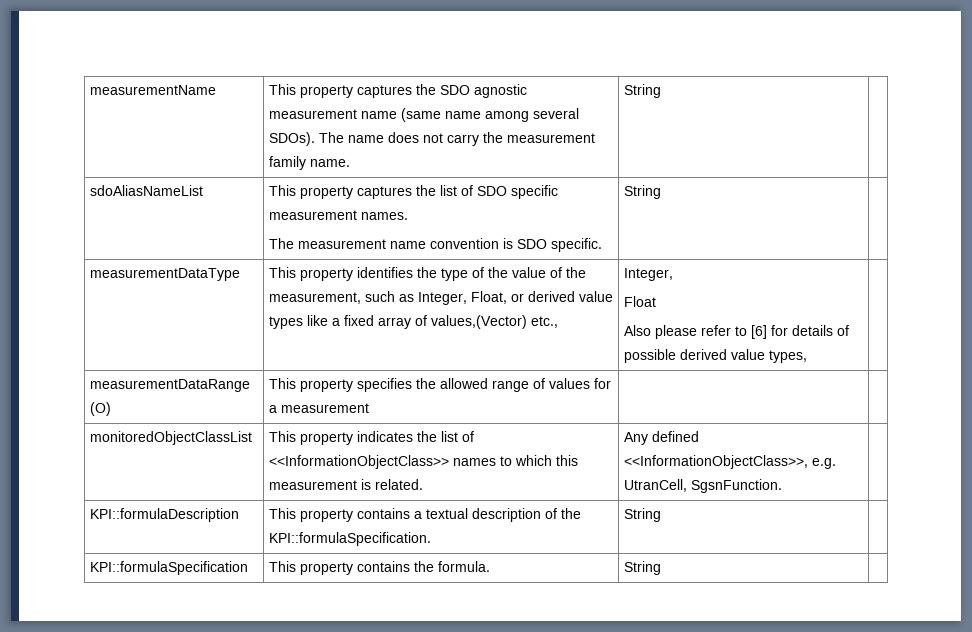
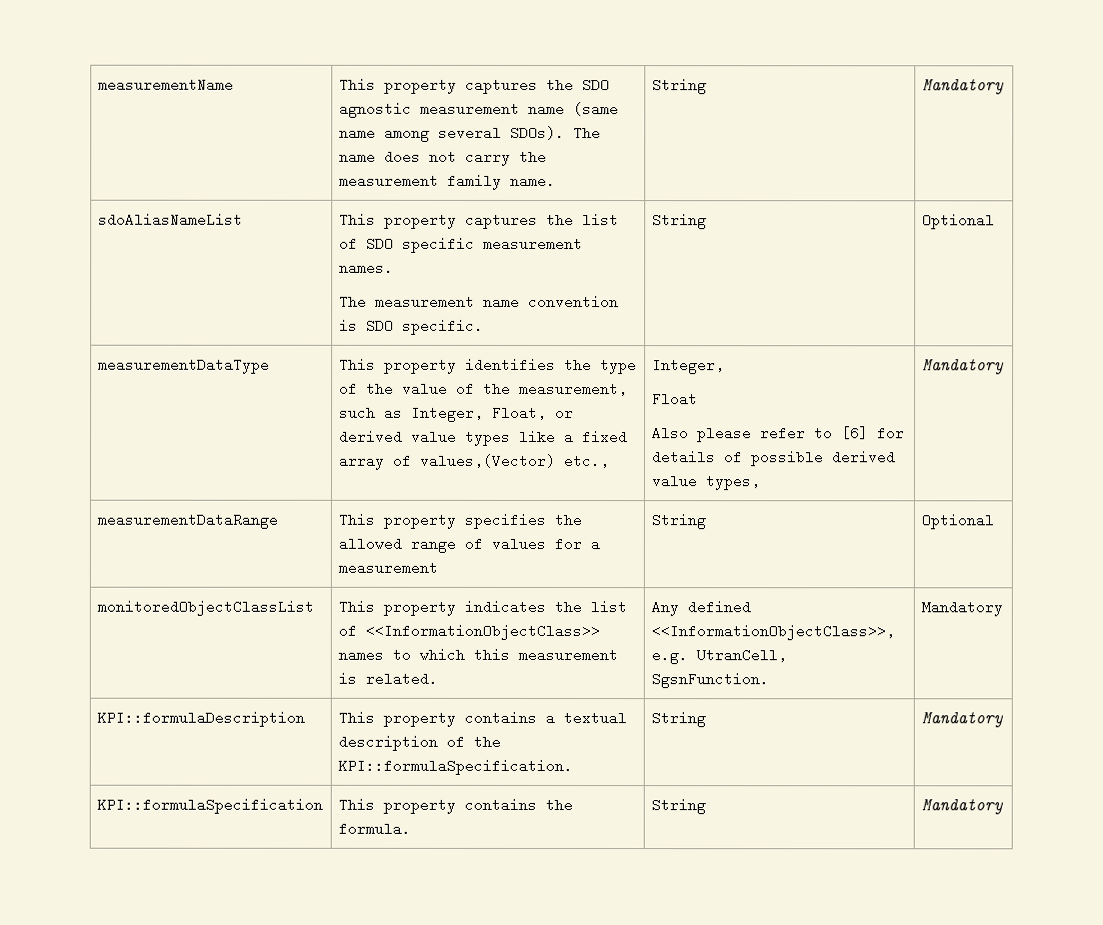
(661, 91) none -> [921,78,1005,95] Mandatory
(661, 192) none -> [921,213,995,230] Optional
(807, 356) none -> [921,358,1005,375] Mandatory
[89,402,111,416] (O) -> (278, 520) none
(369, 408) | -> [650,513,706,530] [920,513,994,530] String | Optional
(782, 486) none -> [920,600,1003,617] Mandatory
(661, 515) none -> [920,711,1004,728] Mandatory
(661, 568) none -> [920,798,1004,815] Mandatory

